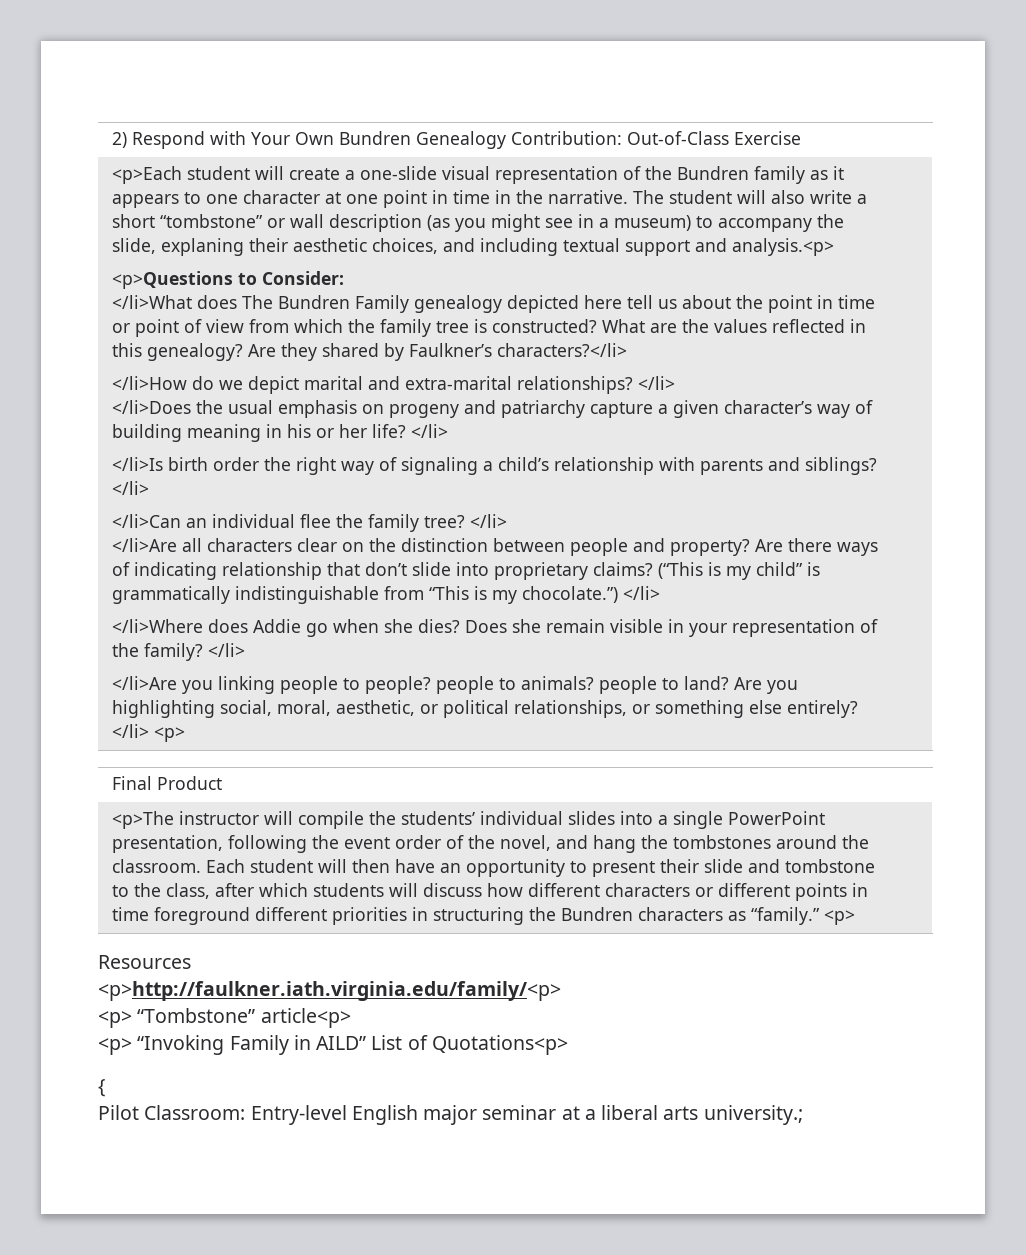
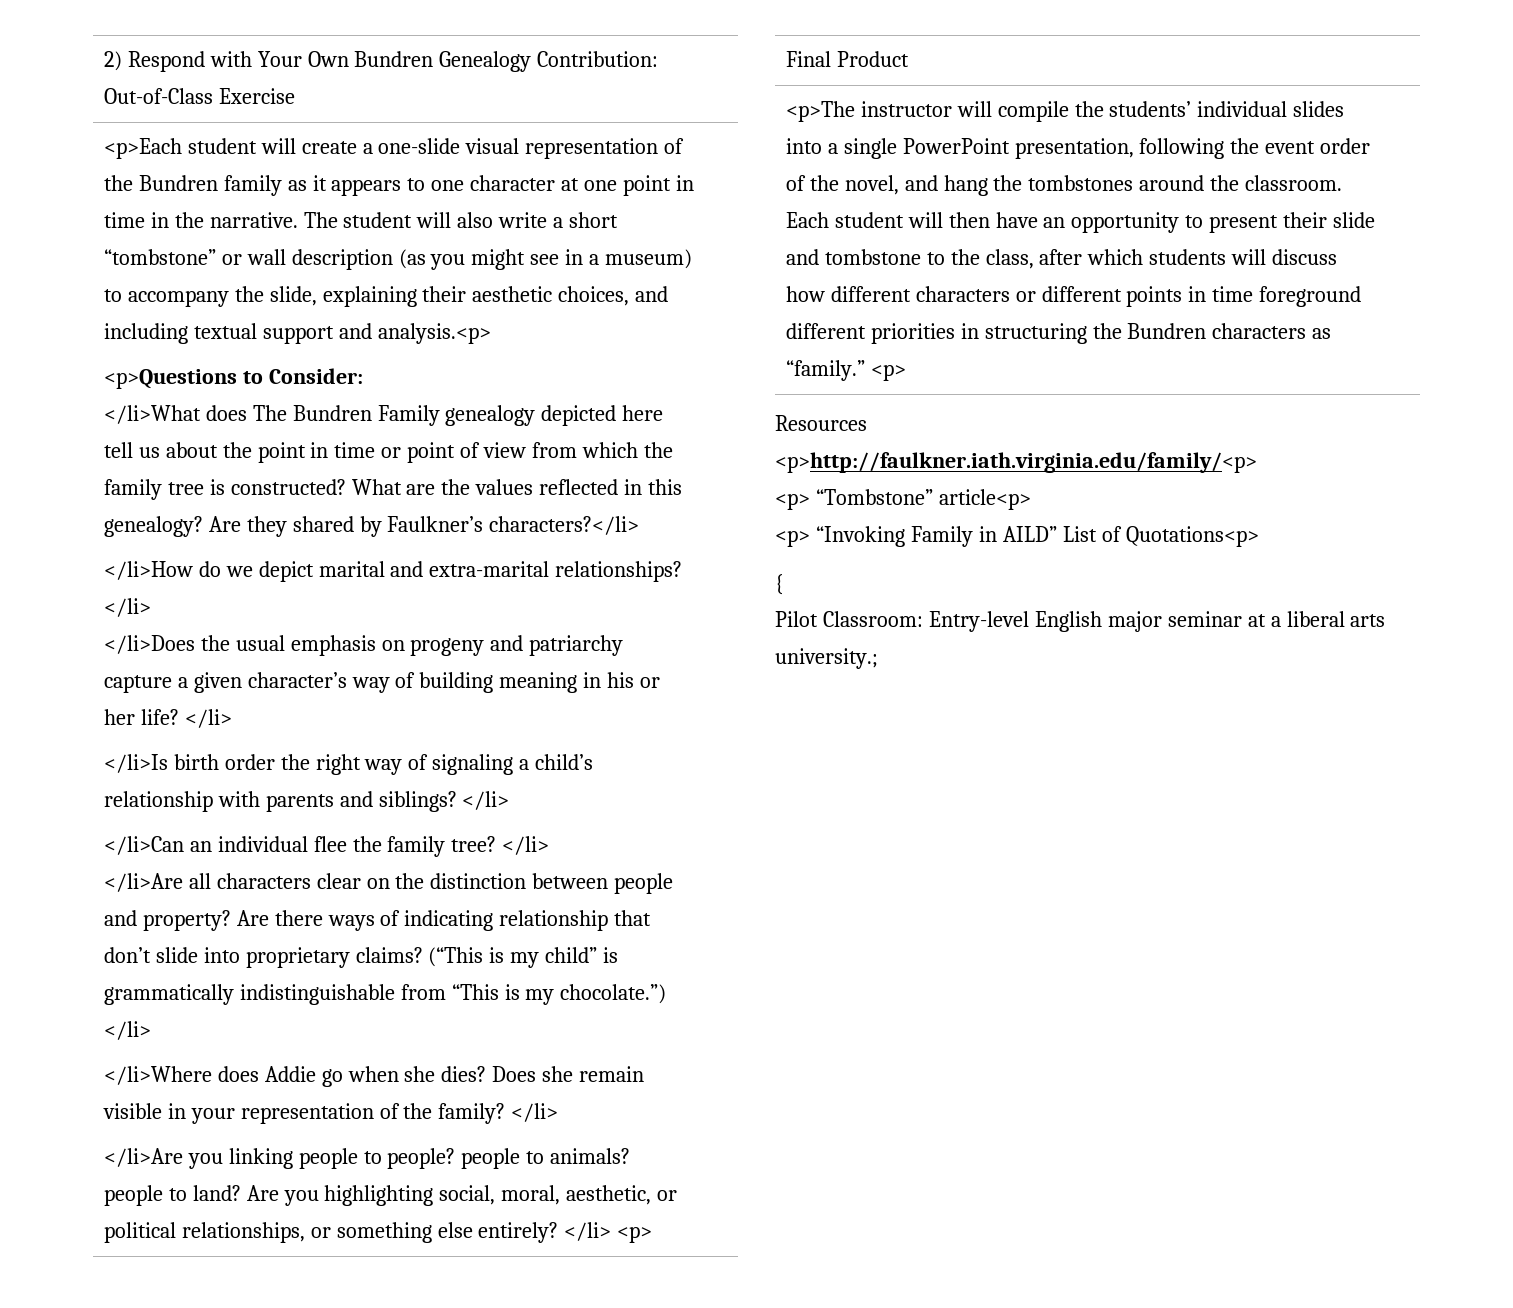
[160,238,244,256] explaning -> [322,286,417,307] explaining

